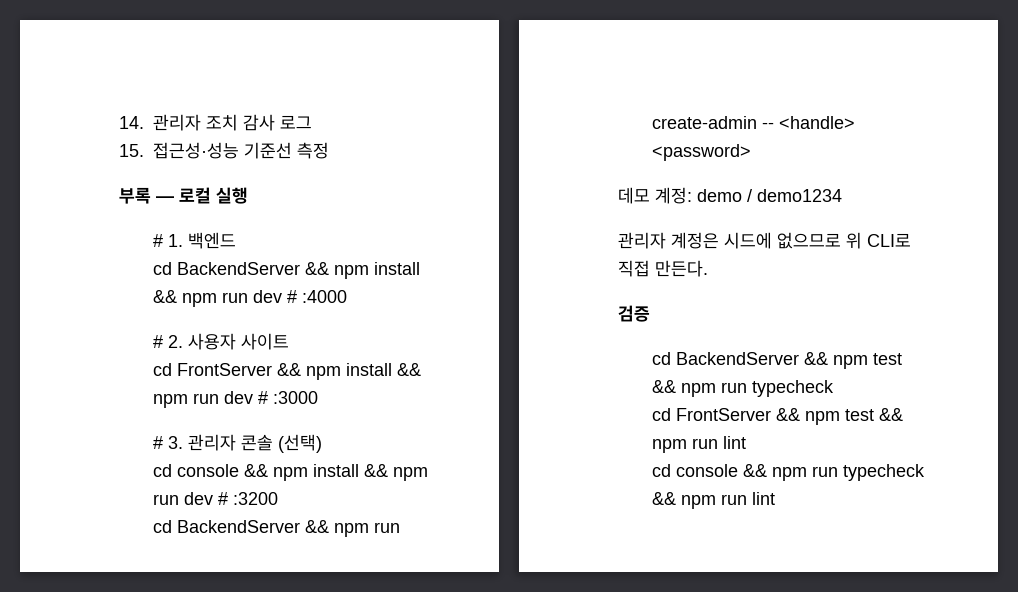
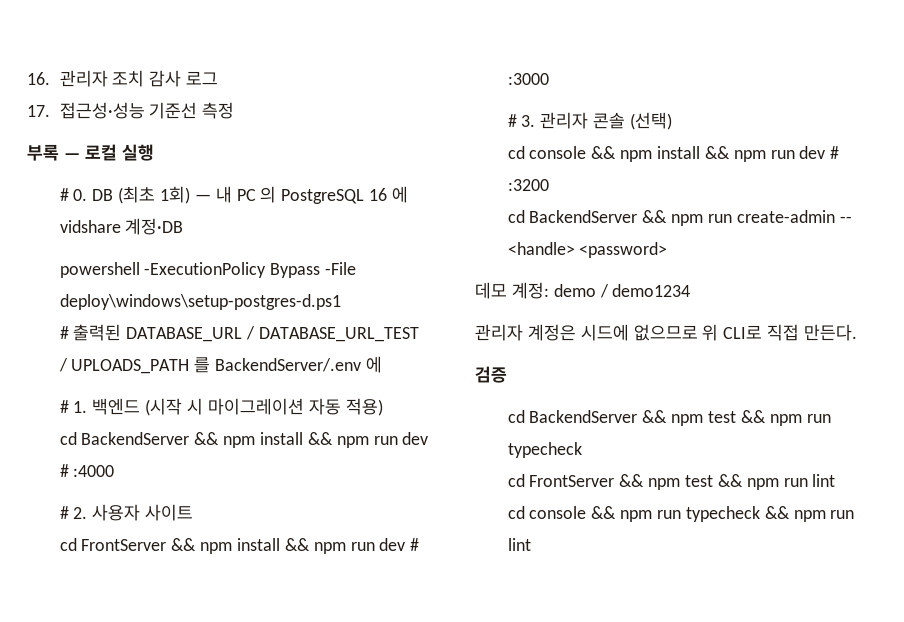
[119,116,144,129] 14. -> [27,72,50,85] 16.
[119,144,144,157] 15. -> [27,105,50,117] 17.
[167,232,236,249] 1. 백엔드 -> [73,186,408,204] [59,218,184,235] [59,262,357,278] [59,294,341,310] [59,324,419,342] [58,356,382,374] [59,398,383,416] 0. DB (최초 1회) — 내 PC 의 PostgreSQL 16 에 vidshare 계정·DB // powershell -ExecutionPolicy Bypass -File deploy\windows\setup-postgres-d.ps1 // # 출력된 DATABASE_URL / DATABASE_URL_TEST / UPLOADS_PATH 를 BackendServer/.env 에 // # 1. 백엔드 (시작 시 마이그레이션 자동 적용)

